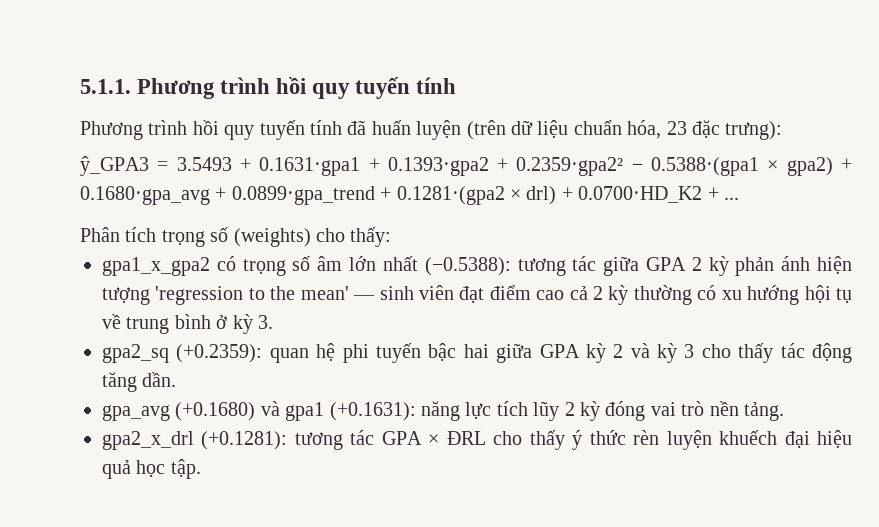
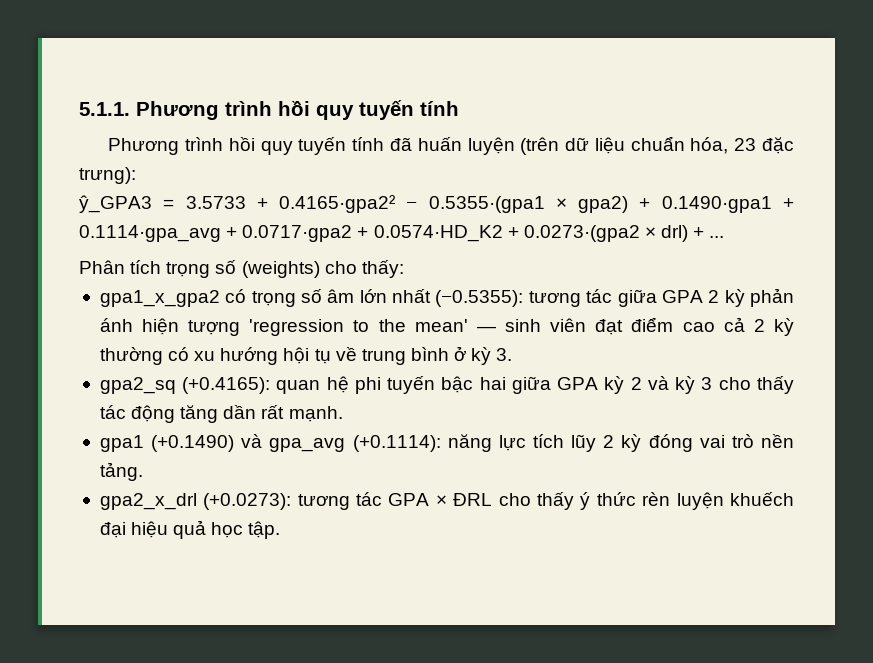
[176,157,852,176] [80,186,505,205] 3.5493 + 0.1631·gpa1 + 0.1393·gpa2 + 0.2359·gpa2² − 0.5388·(gpa1 × gpa2) + 0.1680·gpa_avg + 0.0899·gpa_trend + 0.1281·(gpa2 -> [185,195,794,213] [79,225,640,242] 3.5733 + 0.4165·gpa2² − 0.5355·(gpa1 × gpa2) + 0.1490·gpa1 + 0.1114·gpa_avg + 0.0717·gpa2 + 0.0574·HD_K2 + 0.0273·(gpa2
[578,186,719,203] 0.0700·HD_K2 + -> (705, 232) none
[424,257,511,276] (−0.5388): -> [435,290,524,307] (−0.5355):
[176,344,263,363] (+0.2359): -> [182,377,271,394] (+0.4165):
[142,372,177,387] [102,401,416,421] dần. // gpa_avg (+0.1680) và gpa1 (+0.1631): -> [223,405,343,422] [99,434,441,452] dần rất mạnh. // gpa1 (+0.1490) và gpa_avg (+0.1114):
[201,431,288,450] (+0.1281): -> [203,493,292,510] (+0.0273):

